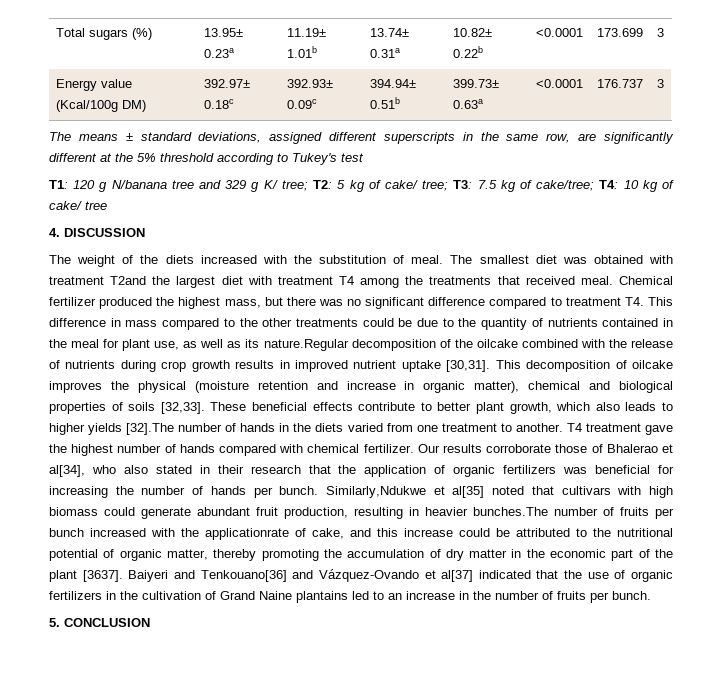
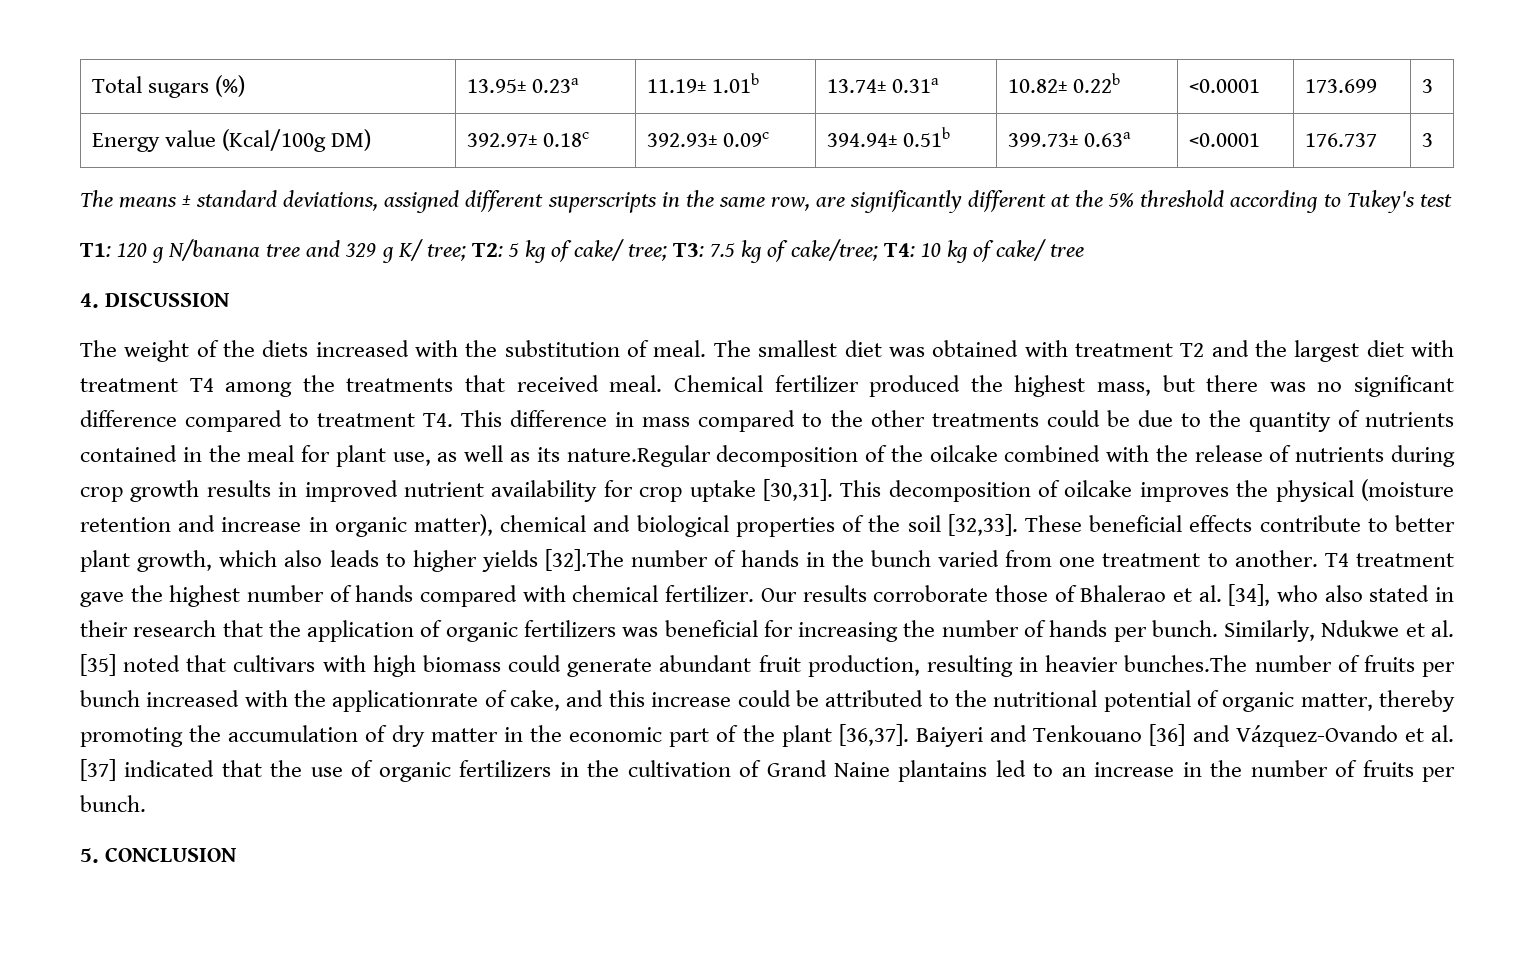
[110,276,147,285] T2and -> [1180,340,1249,357] T2 and
(397, 364) none -> [491,480,683,502] availability for crop
[128,402,156,411] soils -> [868,515,941,532] the soil
[315,423,344,432] diets -> [870,550,931,567] bunch
[49,465,85,477] al[34], -> [1198,584,1271,606] al. [34],
[326,486,485,498] Similarly,Ndukwe et al[35] -> [1224,620,1454,642] [80,654,116,676] Similarly, Ndukwe et al. [35]
[82,570,123,582] [3637]. -> [838,724,909,746] [36,37].
[200,570,287,582] Tenkouano[36] -> [1033,724,1186,746] Tenkouano [36]
[441,570,474,582] al[37] -> [1430,725,1454,742] [80,759,116,781] al. [37]

